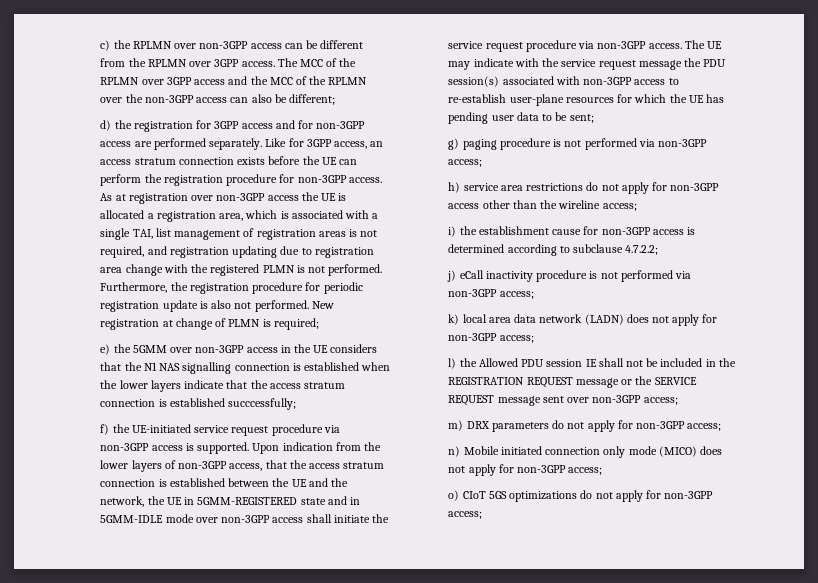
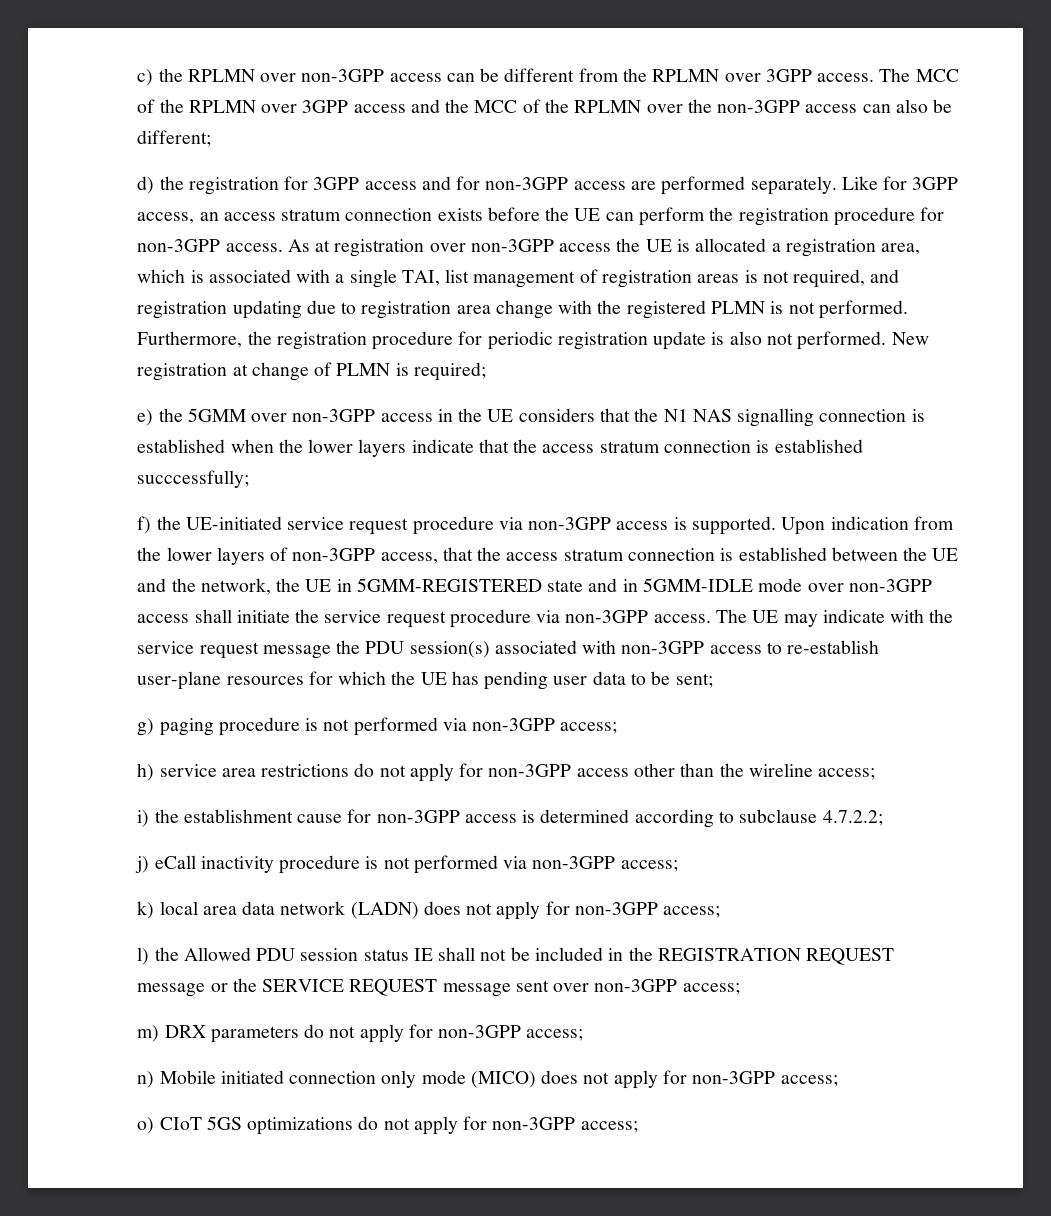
(583, 363) none -> [363,949,409,961] status

